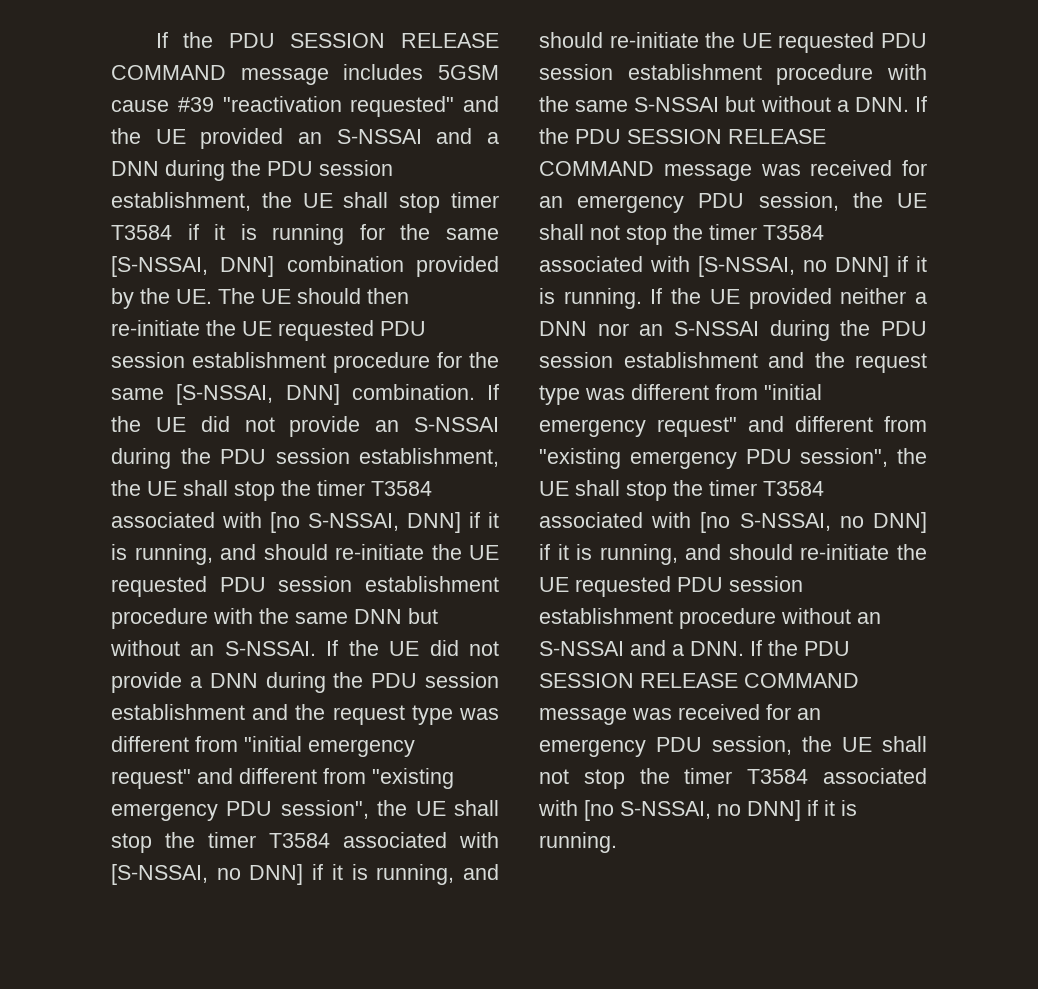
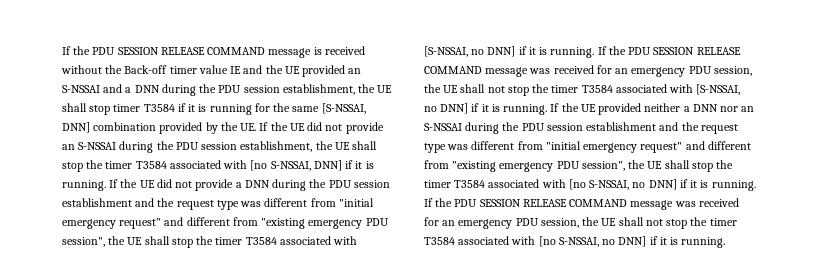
[155,32,500,48] [111,64,499,85] [111,96,455,117] If the PDU SESSION RELEASE COMMAND message includes 5GSM cause #39 "reactivation requested" -> [62,46,365,58] [61,65,242,74] If the PDU SESSION RELEASE COMMAND message is received without the Back-off timer value IE
[218,288,409,304] [111,320,426,341] [111,352,499,373] [111,384,475,405] The UE should then re-initiate the UE requested PDU session establishment procedure for the same [S-NSSAI, DNN] combination. -> (257, 127) none
[134,544,499,565] [111,576,499,597] [111,608,438,629] [110,640,316,656] running, and should re-initiate the UE requested PDU session establishment procedure with the same DNN but without an S-NSSAI. -> [62,180,106,191] running.
[376,864,500,885] [539,32,927,53] [539,64,927,85] [539,96,909,112] running, and should re-initiate the UE requested PDU session establishment procedure with the same S-NSSAI but without a DNN. -> [550,47,595,58] running.
[599,544,927,565] [539,576,803,597] [539,608,881,629] [539,640,744,656] running, and should re-initiate the UE requested PDU session establishment procedure without an S-NSSAI and a DNN. -> [711,180,756,191] running.

